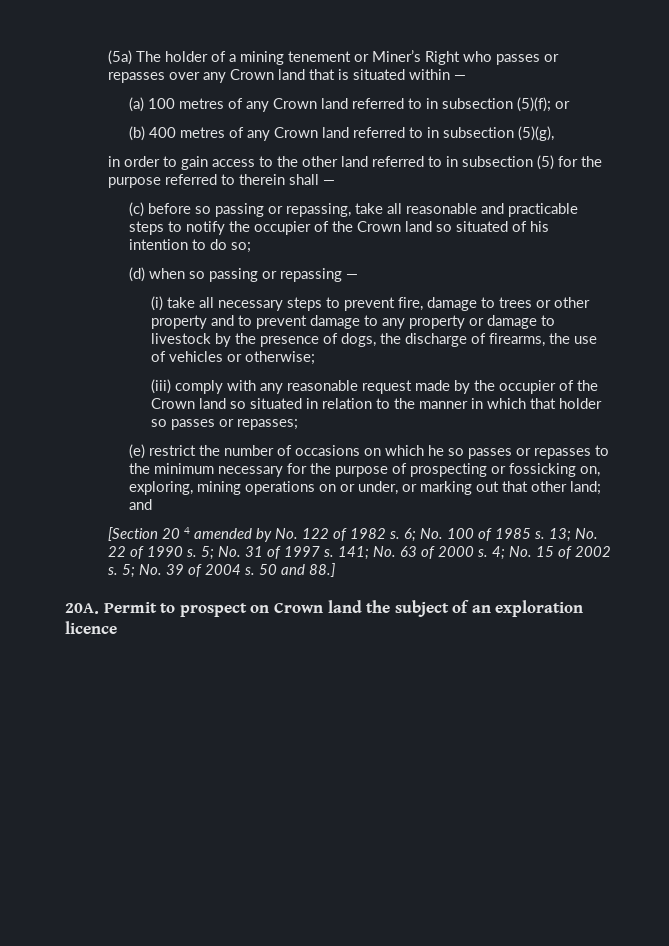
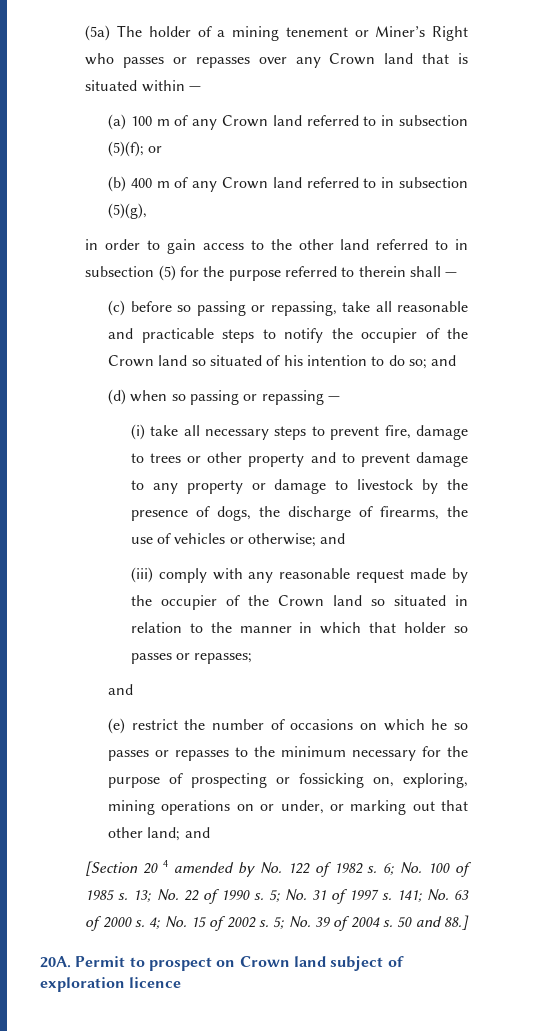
[179,98,225,109] metres -> [156,119,170,126] m
[180,127,226,138] metres -> [156,181,170,188] m
(252, 247) none -> [431,355,457,366] and
(315, 358) none -> [320,533,346,544] and
(298, 424) none -> [108,684,134,695] // and
[366,600,391,613] the -> (326, 961) none
[471,605,491,613] an -> (404, 961) none

